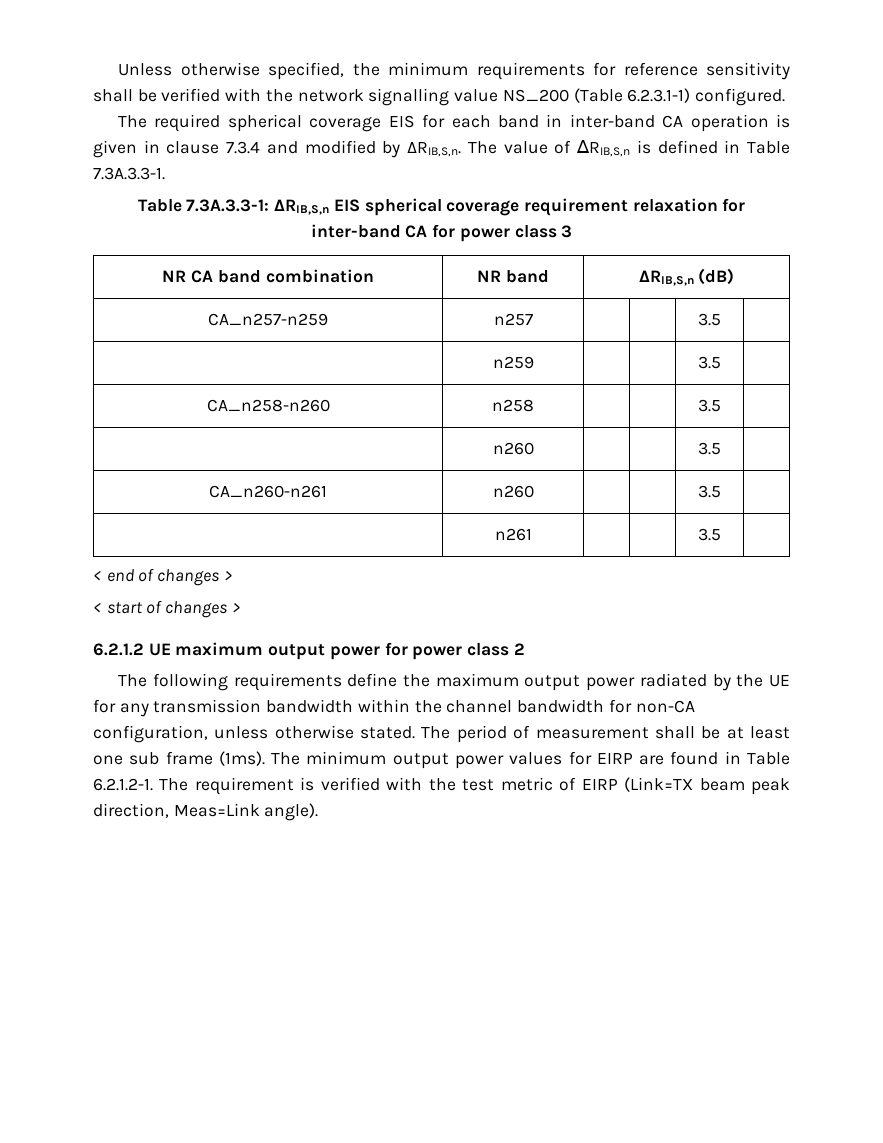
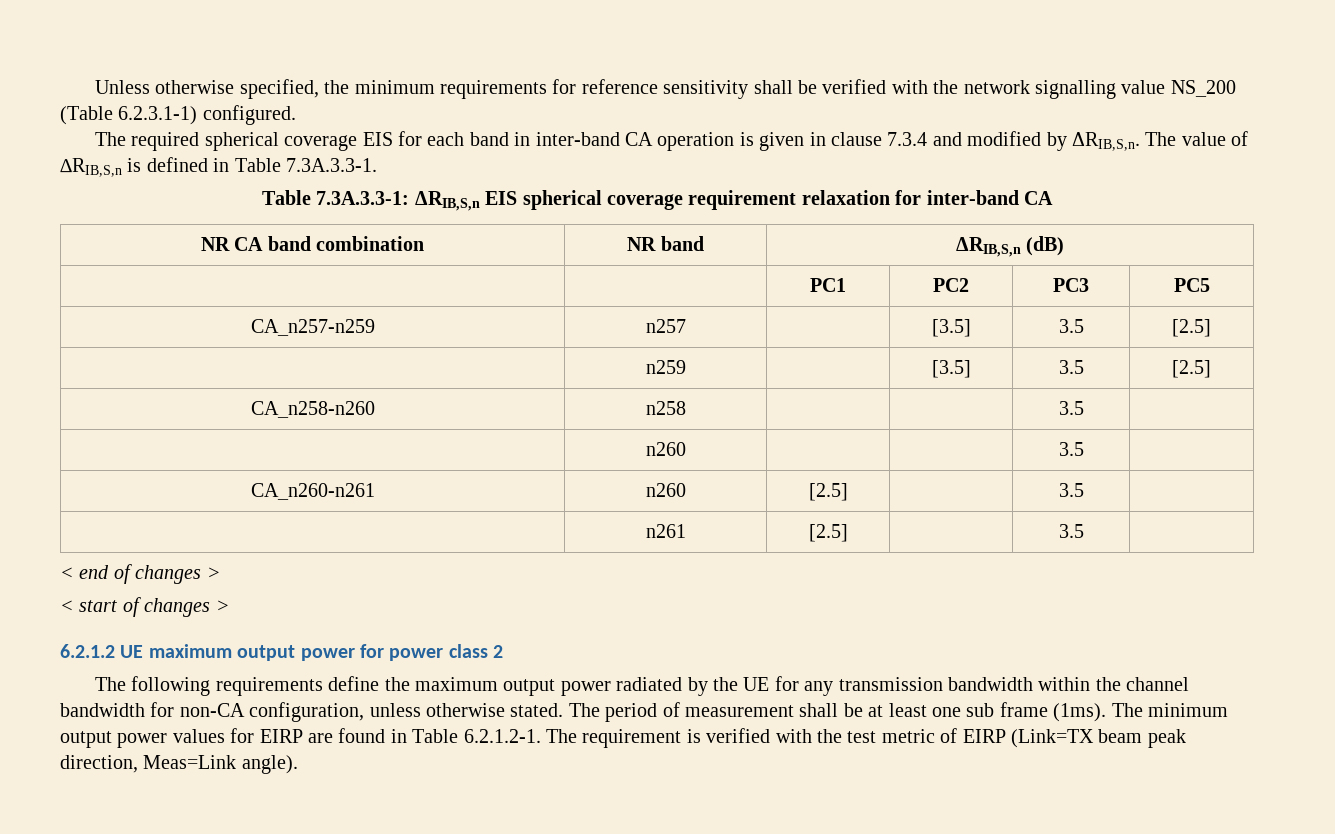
[432,224,573,242] for power class 3 -> (1053, 198) none
(735, 276) none -> [810,278,846,292] [933,278,969,292] [1053,278,1089,292] [1173,278,1210,292] // | | PC1 | PC2 | PC3 | PC5
[698,313,721,326] | 3.5 | -> [931,319,971,337] [1058,319,1084,333] [1172,319,1211,337] [3.5] | 3.5 | [2.5]
[698,356,721,369] | 3.5 | -> [931,360,971,378] [1058,360,1084,374] [1172,360,1211,378] [3.5] | 3.5 | [2.5]
(534, 491) none -> [808,483,848,501] [2.5]
(532, 534) none -> [808,524,848,542] [2.5]

